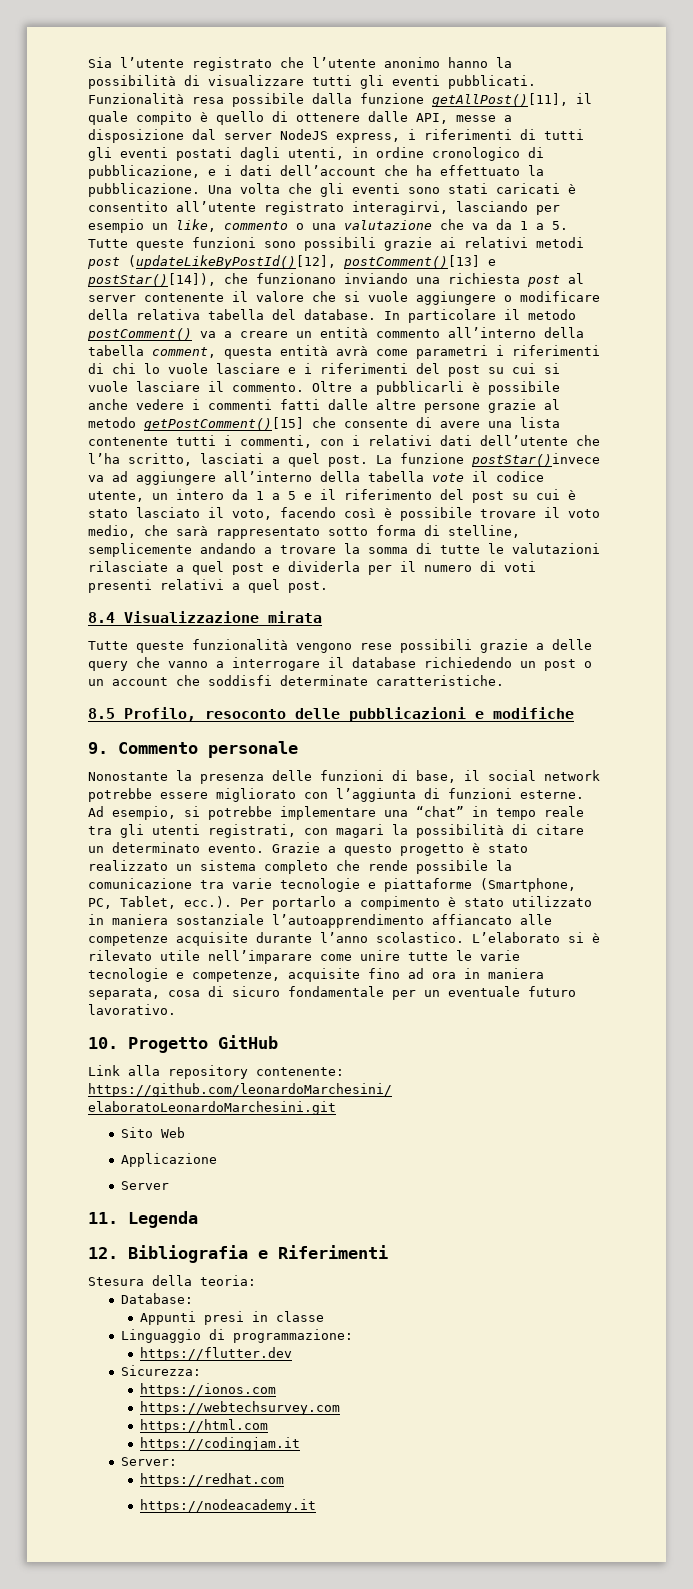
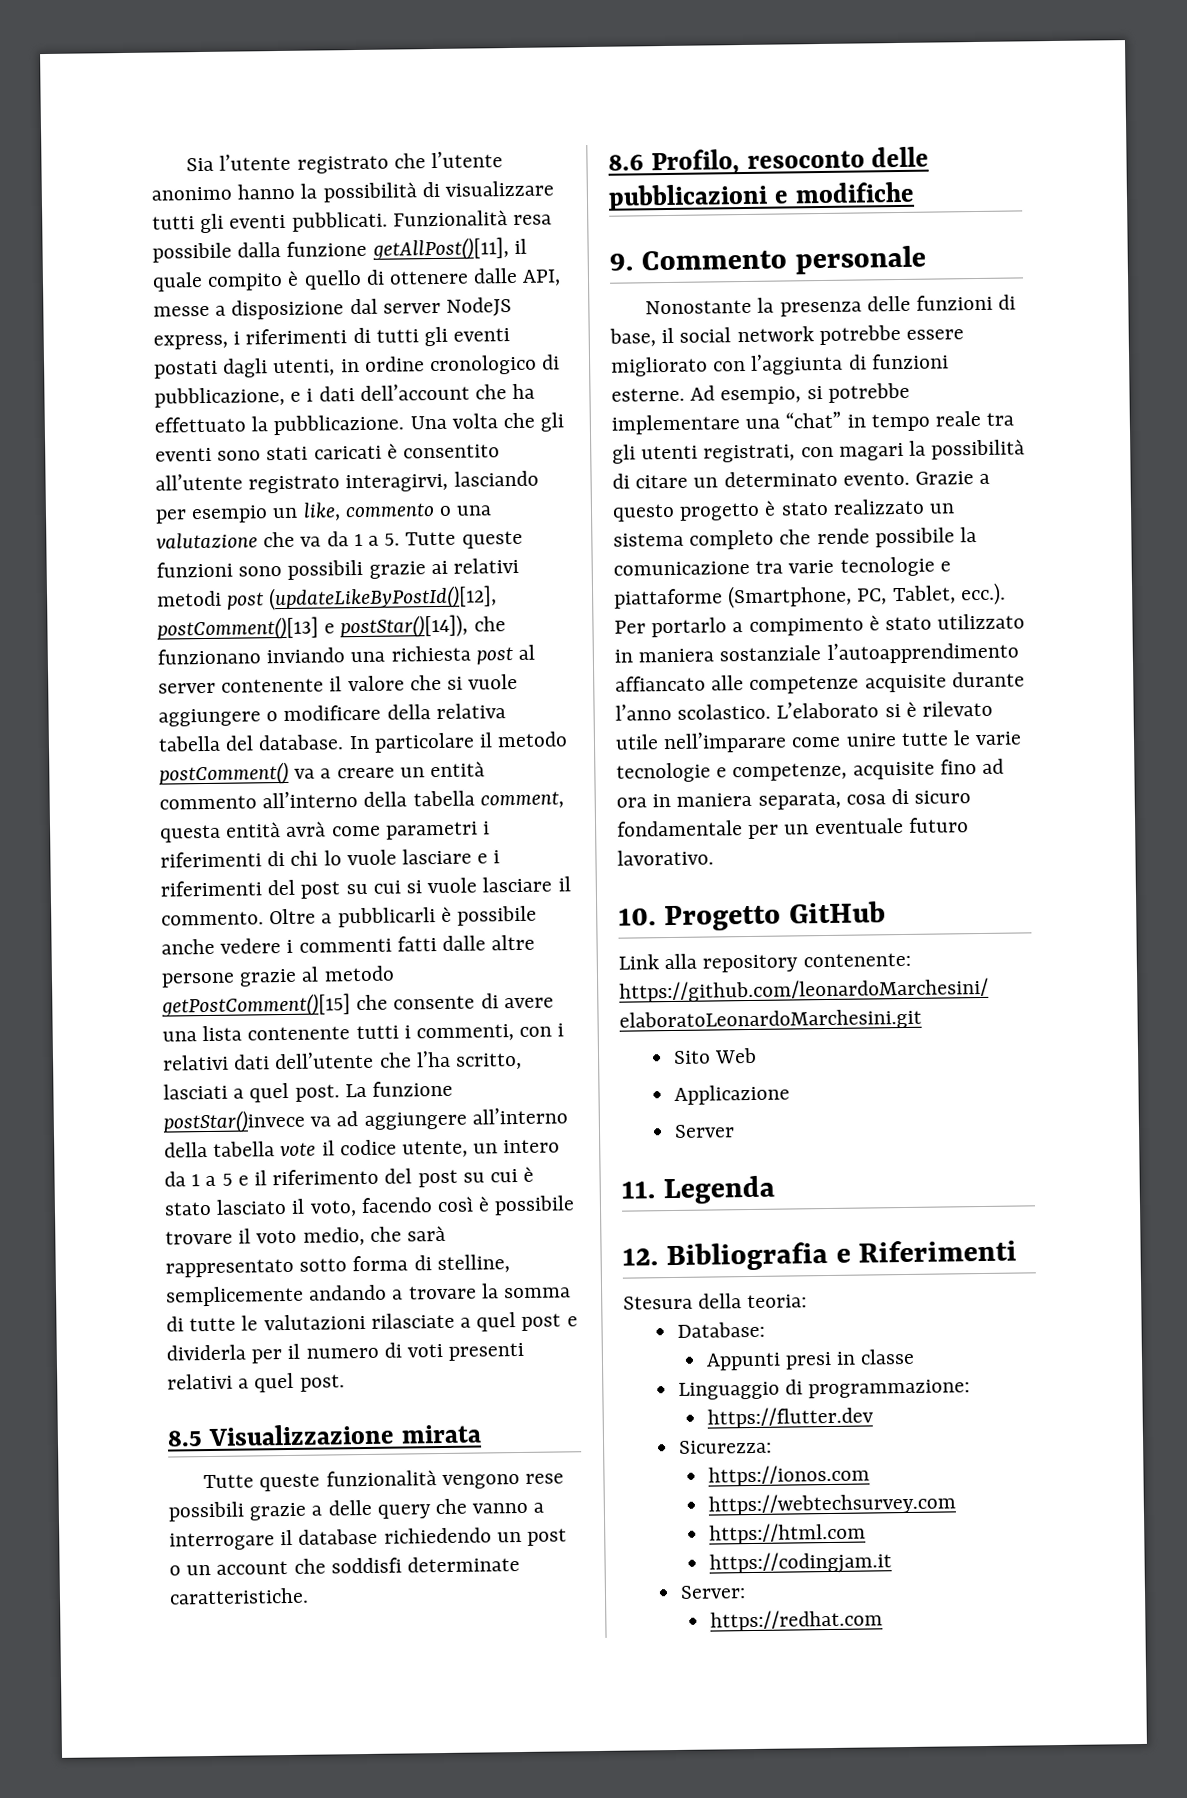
[88,612,115,623] 8.4 -> [167,1430,203,1447] 8.5
[88,708,115,719] 8.5 -> [608,154,644,171] 8.6
[139,1499,316,1513] // https://nodeacademy.it -> (883, 1620) none

